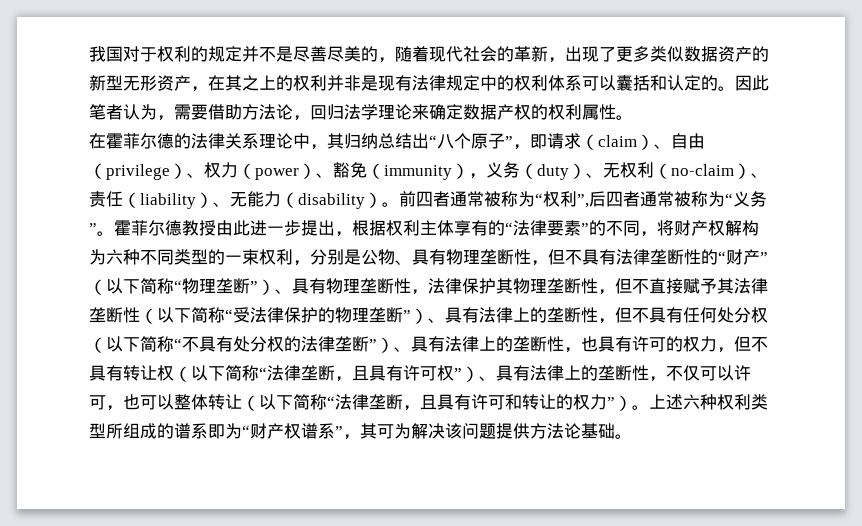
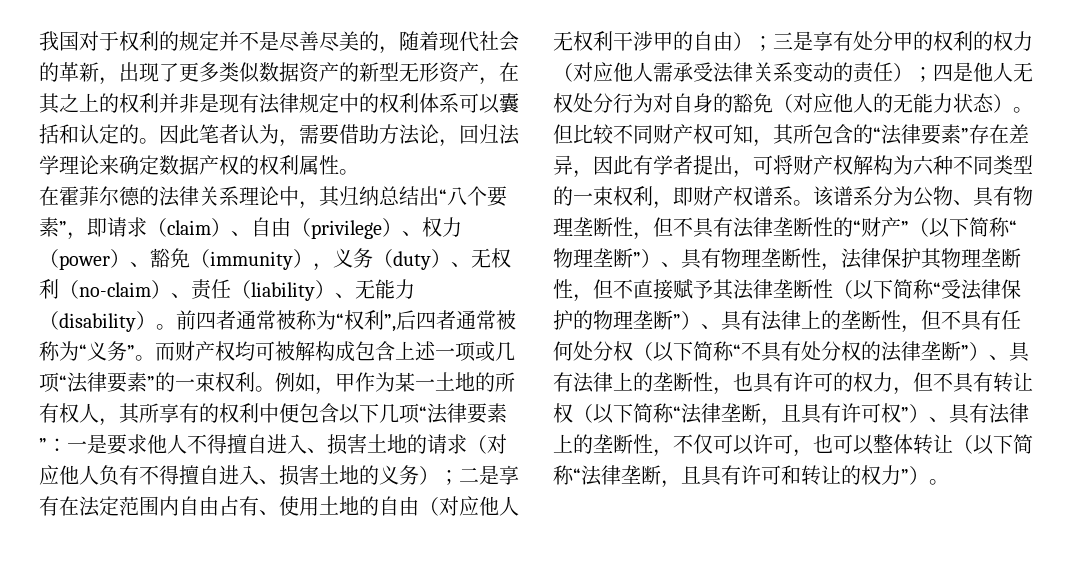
[471,133,505,149] 原子 -> [487,186,507,207] [39,217,59,237] 要素
[114,220,657,237] 霍菲尔德教授由此进一步提出，根据权利主体享有的“法律要素”的不同， -> [155,341,515,362] [39,372,515,395] [39,403,507,426] [39,434,507,455] [39,465,519,486] [39,496,519,517] [553,31,1033,51] [553,62,1033,83] [553,93,1033,113] [553,124,1029,147] [553,155,773,178] 而财产权均可被解构成包含上述一项或几项“法律要素”的一束权利。例如，甲作为某一土地的所有权人，其所享有的权利中便包含以下几项“法律要素”：一是要求他人不得擅自进入、损害土地的请求（对应他人负有不得擅自进入、损害土地的义务）；二是享有在法定范围内自由占有、使用土地的自由（对应他人无权利干涉甲的自由）；三是享有处分甲的权利的权力（对应他人需承受法律关系变动的责任）；四是他人无权处分行为对自身的豁免（对应他人的无能力状态）。但比较不同财产权可知，其所包含的“法律要素”存在差异，因此有学者提出，可
[310,249,361,265] 分别是 -> [673,186,913,207] 即财产权谱系。该谱系分为
[649,394,768,410] [89,423,632,440] 上述六种权利类型所组成的谱系即为“财产权谱系”，其可为解决该问题提供方法论基础。 -> (949, 482) none

